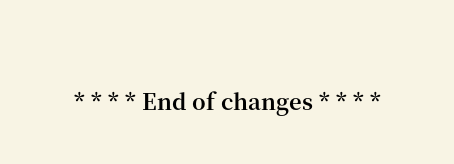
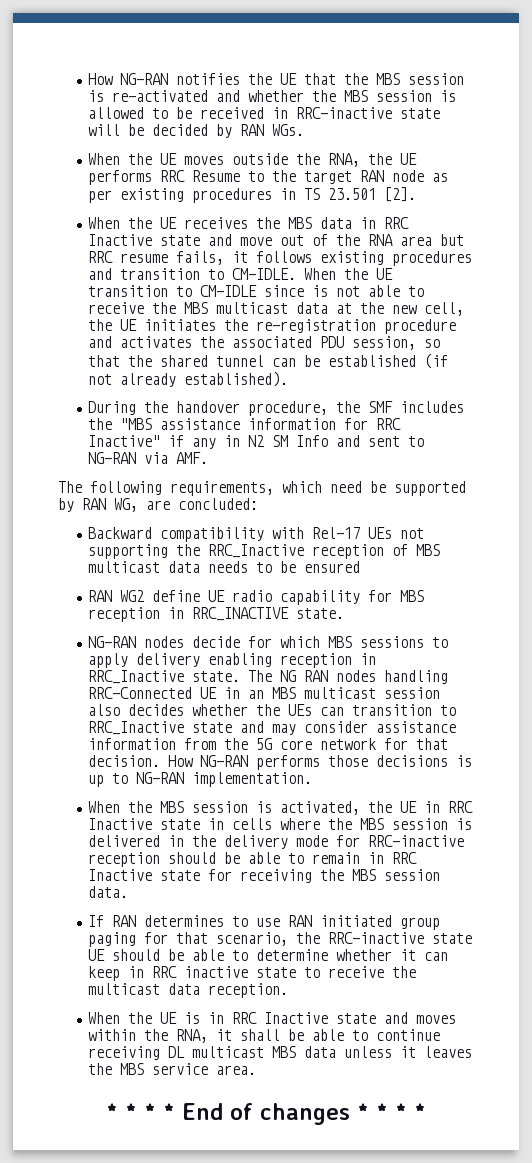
(73, 100) none -> [88,73,465,85] [88,90,457,102] [88,107,441,119] [88,124,305,138] [88,153,418,167] [88,170,449,185] [88,187,417,203] [88,217,410,229] [88,234,465,246] [88,251,473,266] [88,268,394,280] [88,285,425,297] [88,302,465,316] [88,319,457,334] [88,336,441,350] [88,353,449,369] [88,371,289,387] [88,401,465,416] [88,418,402,430] [88,435,425,449] [88,452,209,464] [58,481,466,496] [58,498,258,512] [88,527,425,542] [88,544,441,559] [88,561,361,573] [88,590,425,605] [88,607,345,622] [88,636,449,648] [88,653,377,668] [88,670,449,684] [88,687,441,699] [88,704,457,716] [88,721,457,735] [88,738,449,750] [88,755,473,770] [88,772,313,787] [88,801,474,815] [88,818,473,830] [88,835,465,849] [88,852,418,867] [88,869,441,883] [88,886,129,898] [88,915,441,930] [88,932,473,947] [88,949,449,961] [88,966,417,981] [88,983,289,998] [88,1012,457,1024] [88,1029,441,1043] [88,1046,473,1060] [88,1063,257,1075] How NG-RAN notifies the UE that the MBS session is re-activated and whether the MBS session is allowed to be received in RRC-inactive state will be decided by RAN WGs. // When the UE moves outside the RNA, the UE performs RRC Resume to the target RAN node as per existing procedures in TS 23.501 [2]. // When the UE receives the MBS data in RRC Inactive state and move out of the RNA area but RRC resume fails, it follows existing procedures and transition to CM-IDLE. When the UE transition to CM-IDLE since is not able to receive the MBS multicast data at the new cell, the UE initiates the re-registration procedure and activates the associated PDU session, so that the shared tunnel can be established (if not already established). // During the handover procedure, the SMF includes the "MBS assistance information for RRC Inactive" if any in N2 SM Info and sent to NG-RAN via AMF. // The following requirements, which need be supported by RAN WG, are concluded: // Backward compatibility with Rel-17 UEs not supporting the RRC_Inactive reception of MBS multicast data needs to be ensured // RAN WG2 define UE radio capability for MBS reception in RRC_INACTIVE state. // NG-RAN nodes decide for which MBS sessions to apply delivery enabling reception in RRC_Inactive state. The NG RAN nodes handling RRC-Connected UE in an MBS multicast session also decides whether the UEs can transition to RRC_Inactive state and may consider assistance information from the 5G core network for that decision. How NG-RAN performs those decisions is up to NG-RAN implementation. // When the MBS session is activated, the UE in RRC Inactive state in cells where the MBS session is delivered in the delivery mode for RRC-inactive reception should be able to remain in RRC Inactive state for receiving the MBS session data. // If RAN determines to use RAN initiated group paging for that scenario, the RRC-inactive state UE should be able to determine whether it can keep in RRC inactive state to receive the multicast data reception. // When the UE is in RRC Inactive state and moves within the RNA, it shall be able to continue receiving DL multicast MBS data unless it leaves the MBS service area. //

